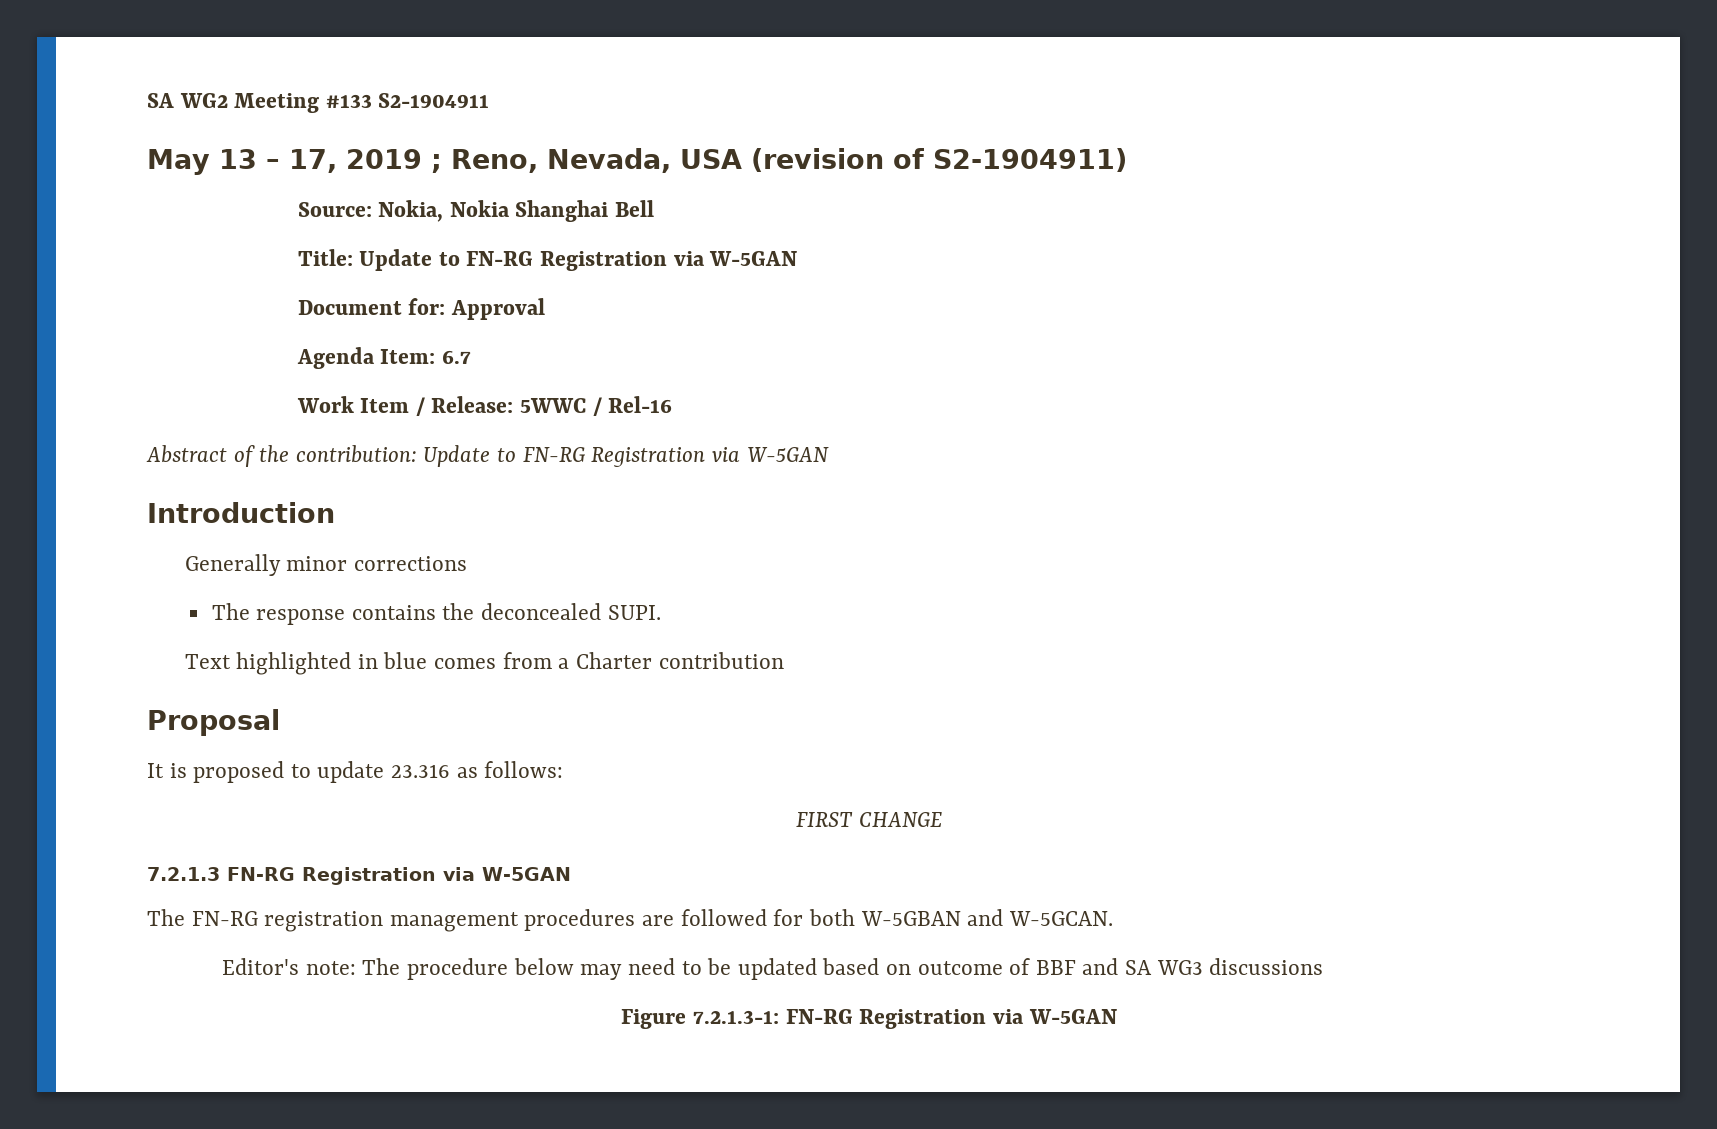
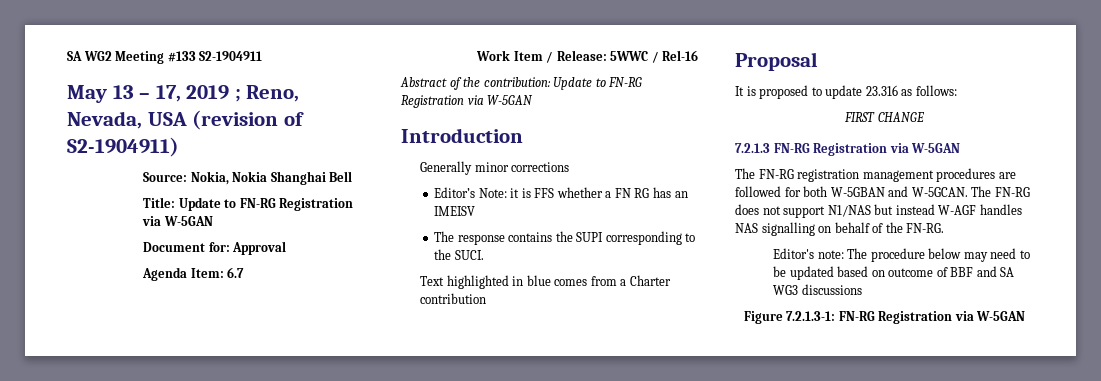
(467, 563) none -> [434,187,688,198] [434,206,476,216] // Editor’s Note: it is FFS whether a FN RG has an IMEISV
[481,603,661,620] deconcealed SUPI. -> [576,231,696,245] [434,249,484,260] SUPI corresponding to the SUCI.
(1113, 918) none -> [971,186,1030,197] [735,204,1022,218] [735,222,945,236] The FN-RG does not support N1/NAS but instead W-AGF handles NAS signalling on behalf of the FN-RG.

